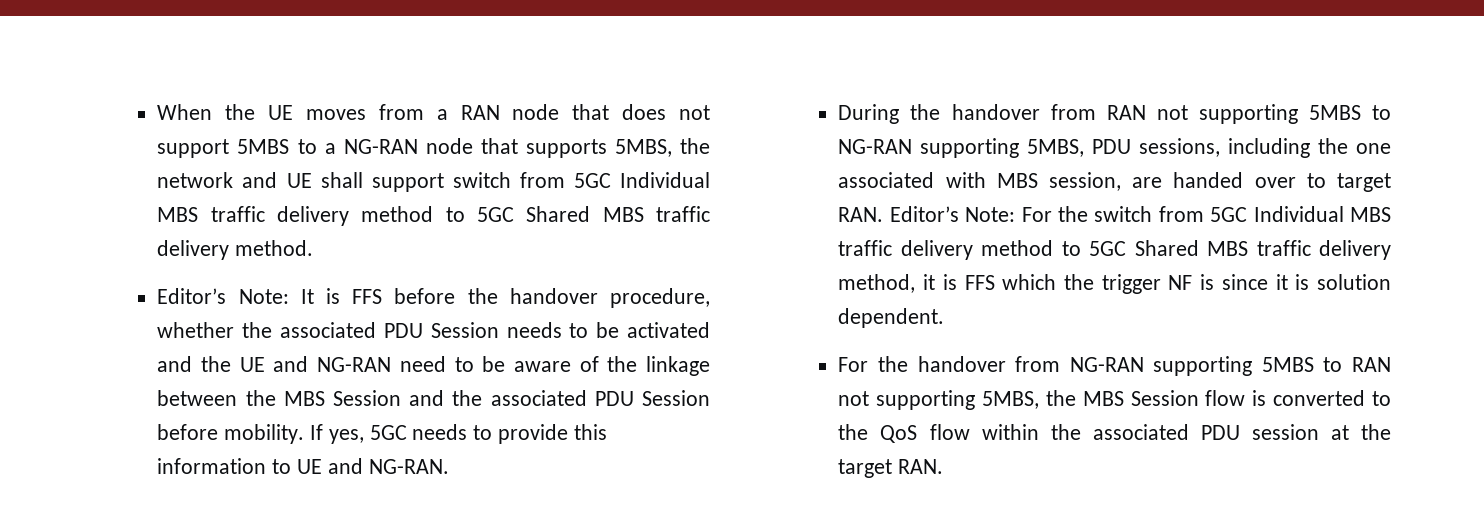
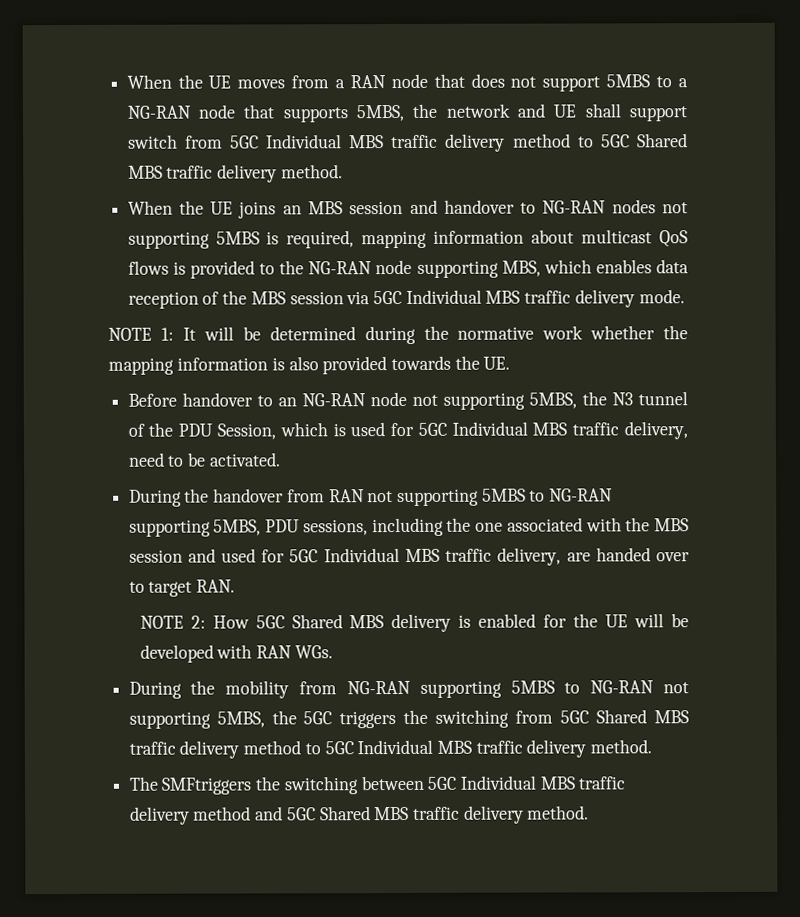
[157,288,710,308] [157,322,710,338] [157,356,710,376] [157,390,710,406] [157,424,607,444] [157,458,449,474] Editor’s Note: It is FFS before the handover procedure, whether the associated PDU Session needs to be activated and the UE and NG-RAN need to be aware of the linkage between the MBS Session and the associated PDU Session before mobility. If yes, 5GC needs to provide this information to UE and NG-RAN. -> [127,199,688,219] [127,229,689,249] [127,259,689,279] [127,289,685,309] [108,325,688,345] [108,355,511,375] [127,391,688,410] [127,421,688,440] [127,452,281,467] When the UE joins an MBS session and handover to NG-RAN nodes not supporting 5MBS is required, mapping information about multicast QoS flows is provided to the NG-RAN node supporting MBS, which enables data reception of the MBS session via 5GC Individual MBS traffic delivery mode. // NOTE 1: It will be determined during the normative work whether the mapping information is also provided towards the UE. // Before handover to an NG-RAN node not supporting 5MBS, the N3 tunnel of the PDU Session, which is used for 5GC Individual MBS traffic delivery, need to be activated.
[996,172,1121,191] MBS session, -> [625,517,689,532] [128,547,562,566] the MBS session and used for 5GC Individual MBS traffic delivery,
[889,206,1391,222] [838,240,1391,260] [838,274,1392,294] [838,308,945,328] [838,356,1391,376] [838,390,1391,410] [838,424,1391,443] [838,459,944,478] Editor’s Note: For the switch from 5GC Individual MBS traffic delivery method to 5GC Shared MBS traffic delivery method, it is FFS which the trigger NF is since it is solution dependent. // For the handover from NG-RAN supporting 5MBS to RAN not supporting 5MBS, the MBS Session flow is converted to the QoS flow within the associated PDU session at the target RAN. -> [139,613,690,633] [139,644,333,663] [128,680,689,699] [128,709,689,729] [128,739,653,759] [128,775,626,795] [129,805,590,825] // NOTE 2: How 5GC Shared MBS delivery is enabled for the UE will be developed with RAN WGs. // During the mobility from NG-RAN supporting 5MBS to NG-RAN not supporting 5MBS, the 5GC triggers the switching from 5GC Shared MBS traffic delivery method to 5GC Individual MBS traffic delivery method. // The SMFtriggers the switching between 5GC Individual MBS traffic delivery method and 5GC Shared MBS traffic delivery method.

